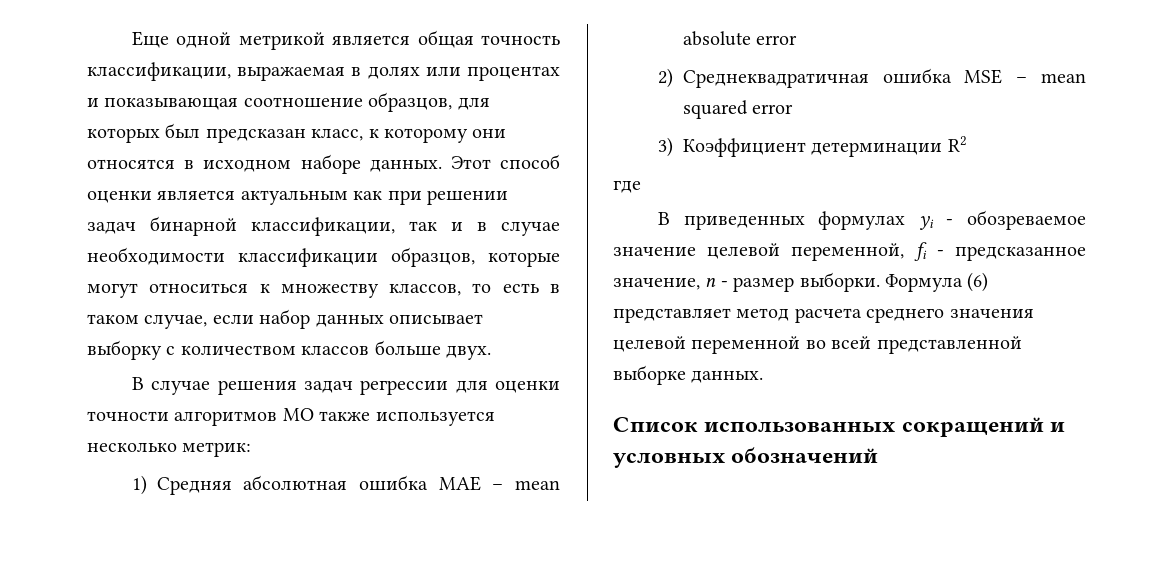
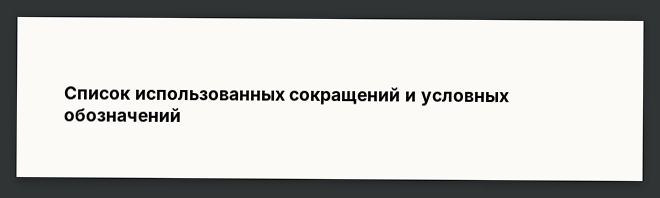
[132,30,560,50] [87,62,560,81] [87,92,490,112] [87,123,507,143] [87,154,560,174] [87,190,508,205] [87,216,560,236] [87,247,560,267] [87,283,560,298] [87,309,483,329] [87,340,491,360] [132,377,560,395] [87,408,495,426] [87,442,252,457] [131,475,560,495] [682,31,798,46] [657,68,1086,88] [682,100,794,119] [657,136,967,157] [613,180,641,193] [658,210,1086,230] [613,242,1086,261] [613,272,989,292] [613,308,1034,323] [613,336,1022,354] [613,365,764,385] Еще одной метрикой является общая точность классификации, выражаемая в долях или процентах и показывающая соотношение образцов, для которых был предсказан класс, к которому они относятся в исходном наборе данных. Этот способ оценки является актуальным как при решении задач бинарной классификации, так и в случае необходимости классификации образцов, которые могут относиться к множеству классов, то есть в таком случае, если набор данных описывает выборку с количеством классов больше двух. // В случае решения задач регрессии для оценки точности алгоритмов МО также используется несколько метрик: // 1) Средняя абсолютная ошибка MAE – mean absolute error // 2) Среднеквадратичная ошибка MSE – mean squared error // 3) Коэффициент детерминации R2 // где // В приведенных формулах yi - обозреваемое значение целевой переменной, fi - предсказанное значение, n - размер выборки. Формула (6) представляет метод расчета среднего значения целевой переменной во всей представленной выборке данных. // -> (63, 93) none

